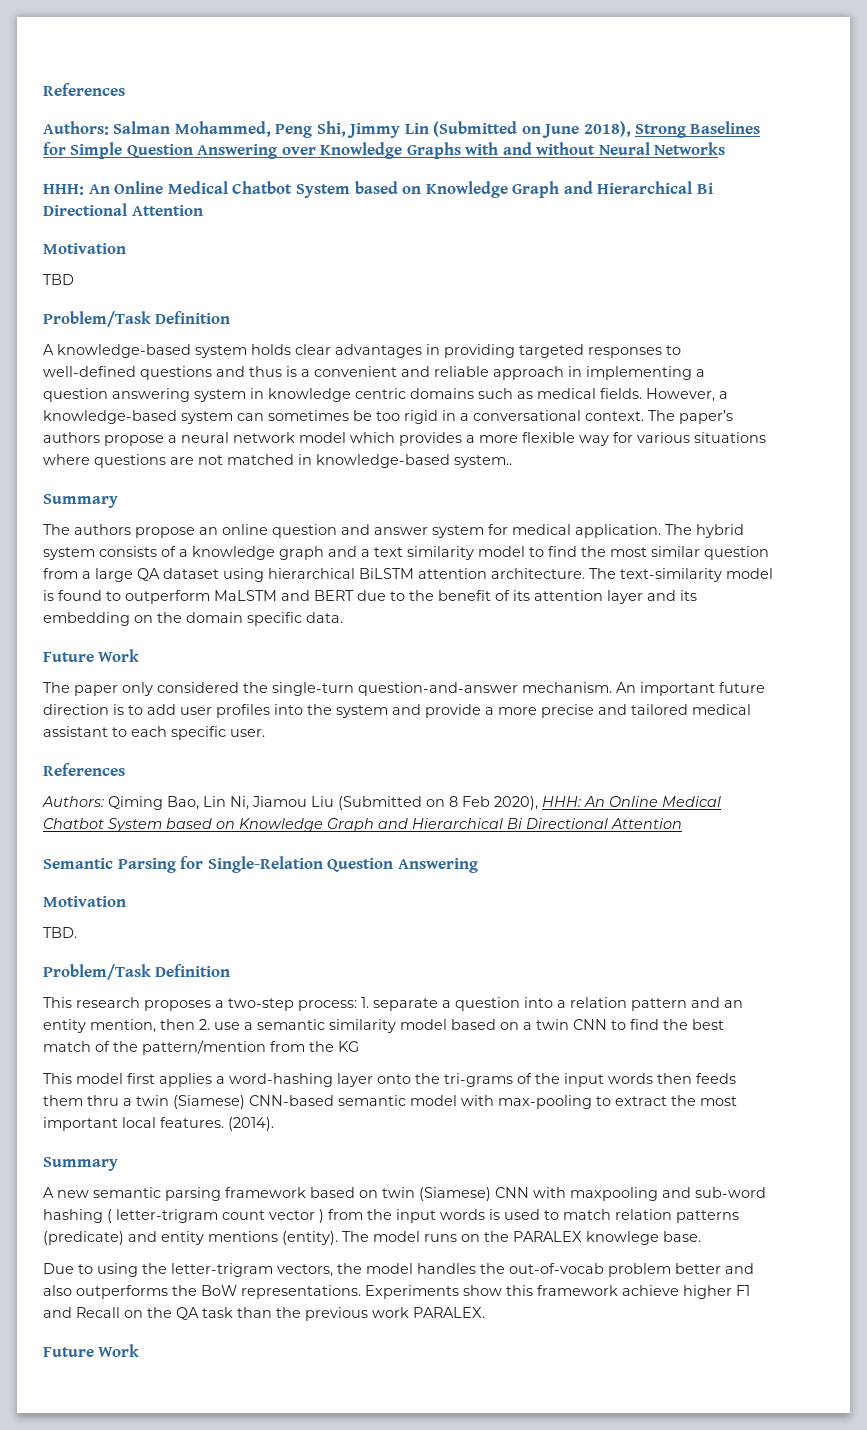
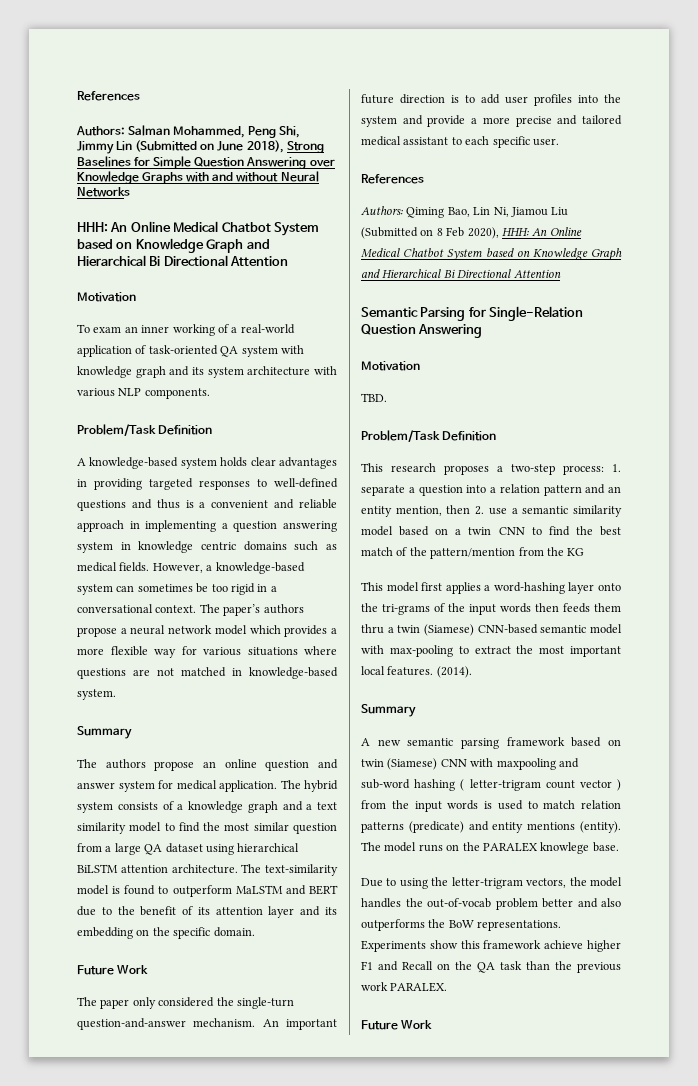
[43,274,74,285] TBD -> [77,324,295,336] [77,345,304,357] [77,366,337,378] [77,388,210,399] To exam an inner working of a real-world application of task-oriented QA system with knowledge graph and its system architecture with various NLP components.
[454,455,512,468] system.. -> [77,689,116,700] system.
[186,612,343,626] domain specific data. -> [173,927,255,939] specific domain.

